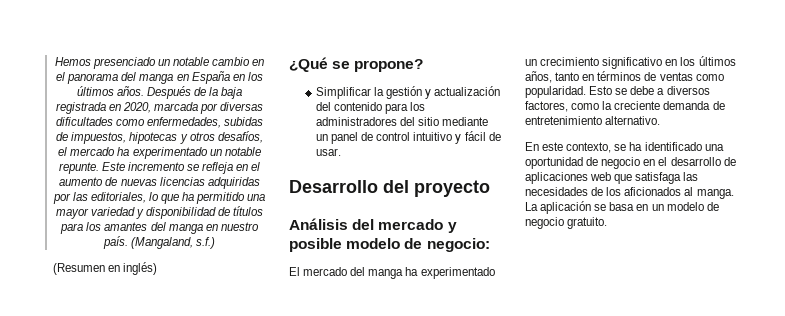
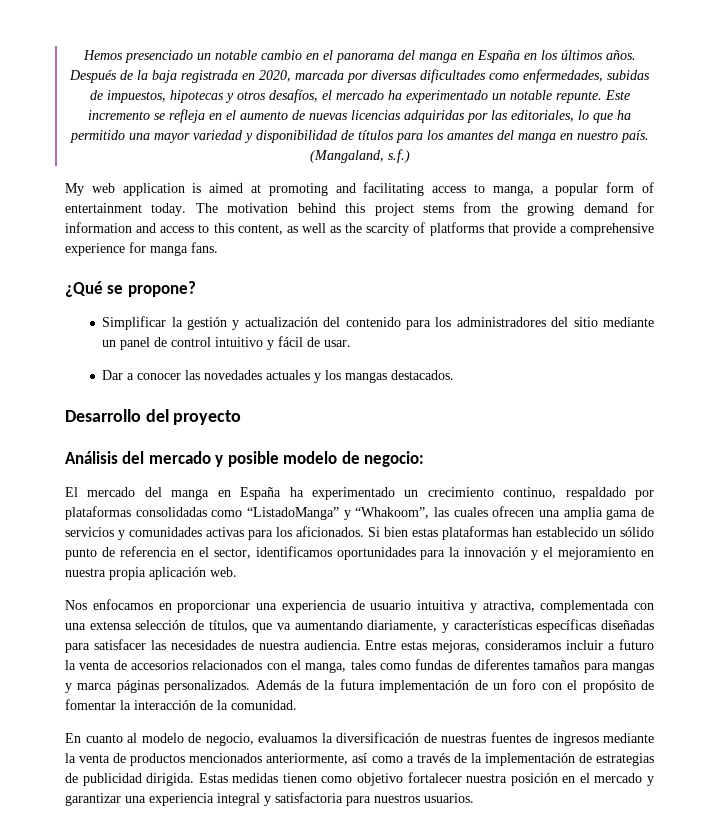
[53,262,158,275] (Resumen en inglés) -> [65,182,654,196] [65,202,654,216] [65,222,654,236] [65,242,218,256] My web application is aimed at promoting and facilitating access to manga, a popular form of entertainment today. The motivation behind this project stems from the growing demand for information and access to this content, as well as the scarcity of platforms that provide a comprehensive experience for manga fans.
(341, 152) none -> [102,370,455,383] // Dar a conocer las novedades actuales y los mangas destacados.
(404, 274) none -> [217,487,282,500] en España
[602,56,736,69] [525,71,724,83] [525,86,710,98] [525,101,725,112] [525,116,661,125] [525,142,724,153] [525,157,736,169] [525,172,699,184] [525,187,734,199] [525,201,719,214] [525,217,608,229] significativo en los últimos años, tanto en términos de ventas como popularidad. Esto se debe a diversos factores, como la creciente demanda de entretenimiento alternativo. // En este contexto, se ha identificado una oportunidad de negocio en el desarrollo de aplicaciones web que satisfaga las necesidades de los aficionados al manga. La aplicación se basa en un modelo de negocio gratuito. -> [503,487,654,500] [65,506,654,520] [65,526,654,540] [65,546,655,560] [65,567,237,580] [65,599,654,613] [65,619,654,633] [65,639,654,653] [65,659,654,673] [65,679,654,693] [65,699,297,710] [65,732,654,746] [65,753,654,766] [65,772,654,786] [65,792,474,806] continuo, respaldado por plataformas consolidadas como “ListadoManga” y “Whakoom”, las cuales ofrecen una amplia gama de servicios y comunidades activas para los aficionados. Si bien estas plataformas han establecido un sólido punto de referencia en el sector, identificamos oportunidades para la innovación y el mejoramiento en nuestra propia aplicación web. // Nos enfocamos en proporcionar una experiencia de usuario intuitiva y atractiva, complementada con una extensa selección de títulos, que va aumentando diariamente, y características específicas diseñadas para satisfacer las necesidades de nuestra audiencia. Entre estas mejoras, consideramos incluir a futuro la venta de accesorios relacionados con el manga, tales como fundas de diferentes tamaños para mangas y marca páginas personalizados. Además de la futura implementación de un foro con el propósito de fomentar la interacción de la comunidad. // En cuanto al modelo de negocio, evaluamos la diversificación de nuestras fuentes de ingresos mediante la venta de productos mencionados anteriormente, así como a través de la implementación de estrategias de publicidad dirigida. Estas medidas tienen como objetivo fortalecer nuestra posición en el mercado y garantizar una experiencia integral y satisfactoria para nuestros usuarios.

